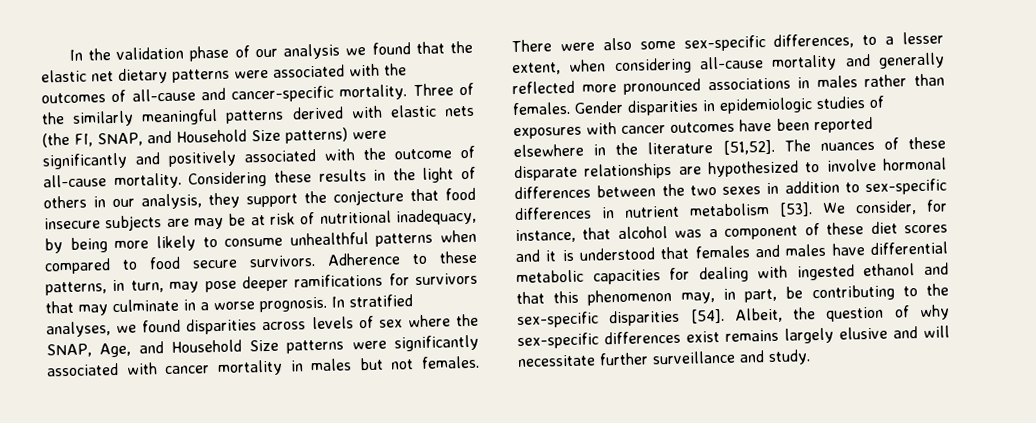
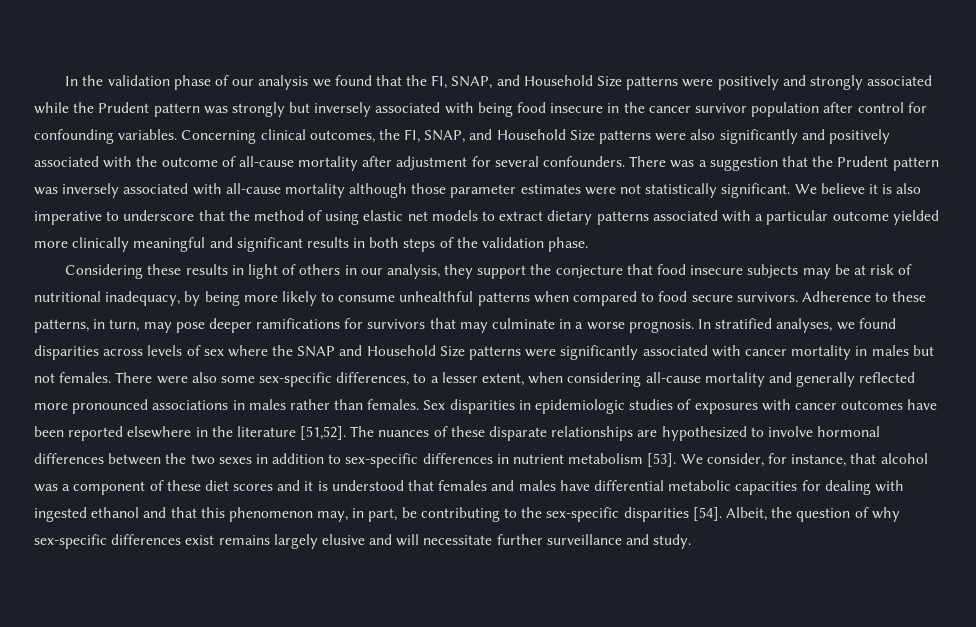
[41,63,407,84] [41,82,474,104] [41,104,476,127] [42,127,387,148] elastic net dietary patterns were associated with the outcomes of all-cause and cancer-specific mortality. Three of the similarly meaningful patterns derived with elastic nets (the FI, SNAP, and Household Size patterns) were -> [431,75,933,90] [34,102,927,117] [34,129,716,144] FI, SNAP, and Household Size patterns were positively and strongly associated while the Prudent pattern was strongly but inversely associated with being food insecure in the cancer survivor population after control for confounding variables. Concerning clinical outcomes, the FI, SNAP, and Household Size patterns were also
[113,172,182,190] mortality. -> [298,156,939,171] [34,183,922,198] [34,210,939,225] [34,237,589,252] mortality after adjustment for several confounders. There was a suggestion that the Prudent pattern was inversely associated with all-cause mortality although those parameter estimates were not statistically significant. We believe it is also imperative to underscore that the method of using elastic net models to extract dietary patterns associated with a particular outcome yielded more clinically meaningful and significant results in both steps of the validation phase. //
[392,168,416,181] the -> (244, 270) none
[166,218,190,228] are -> (799, 271) none
[46,342,132,358] SNAP, Age, -> [297,346,336,357] SNAP
[574,100,624,114] Gender -> [423,400,446,410] Sex

